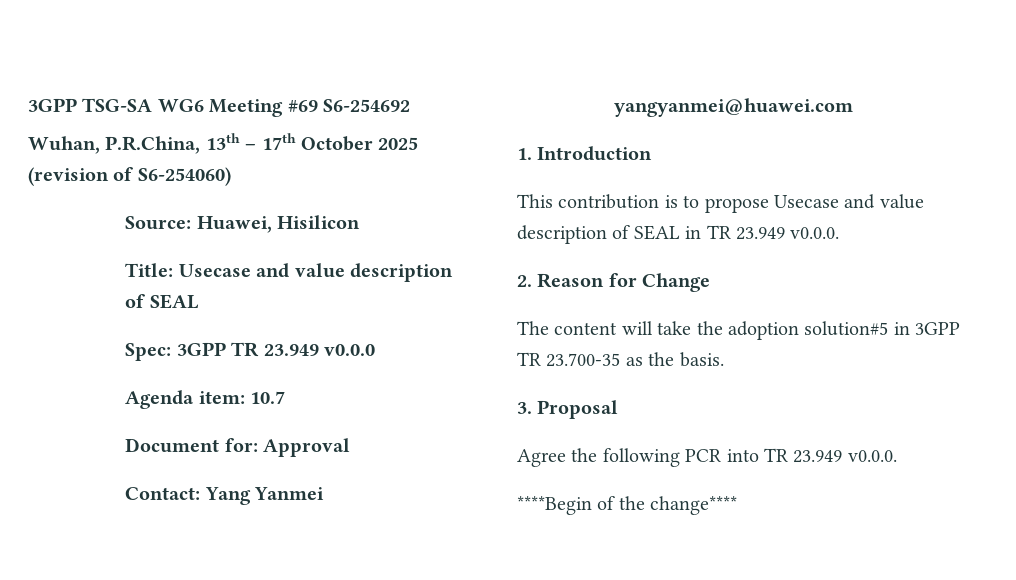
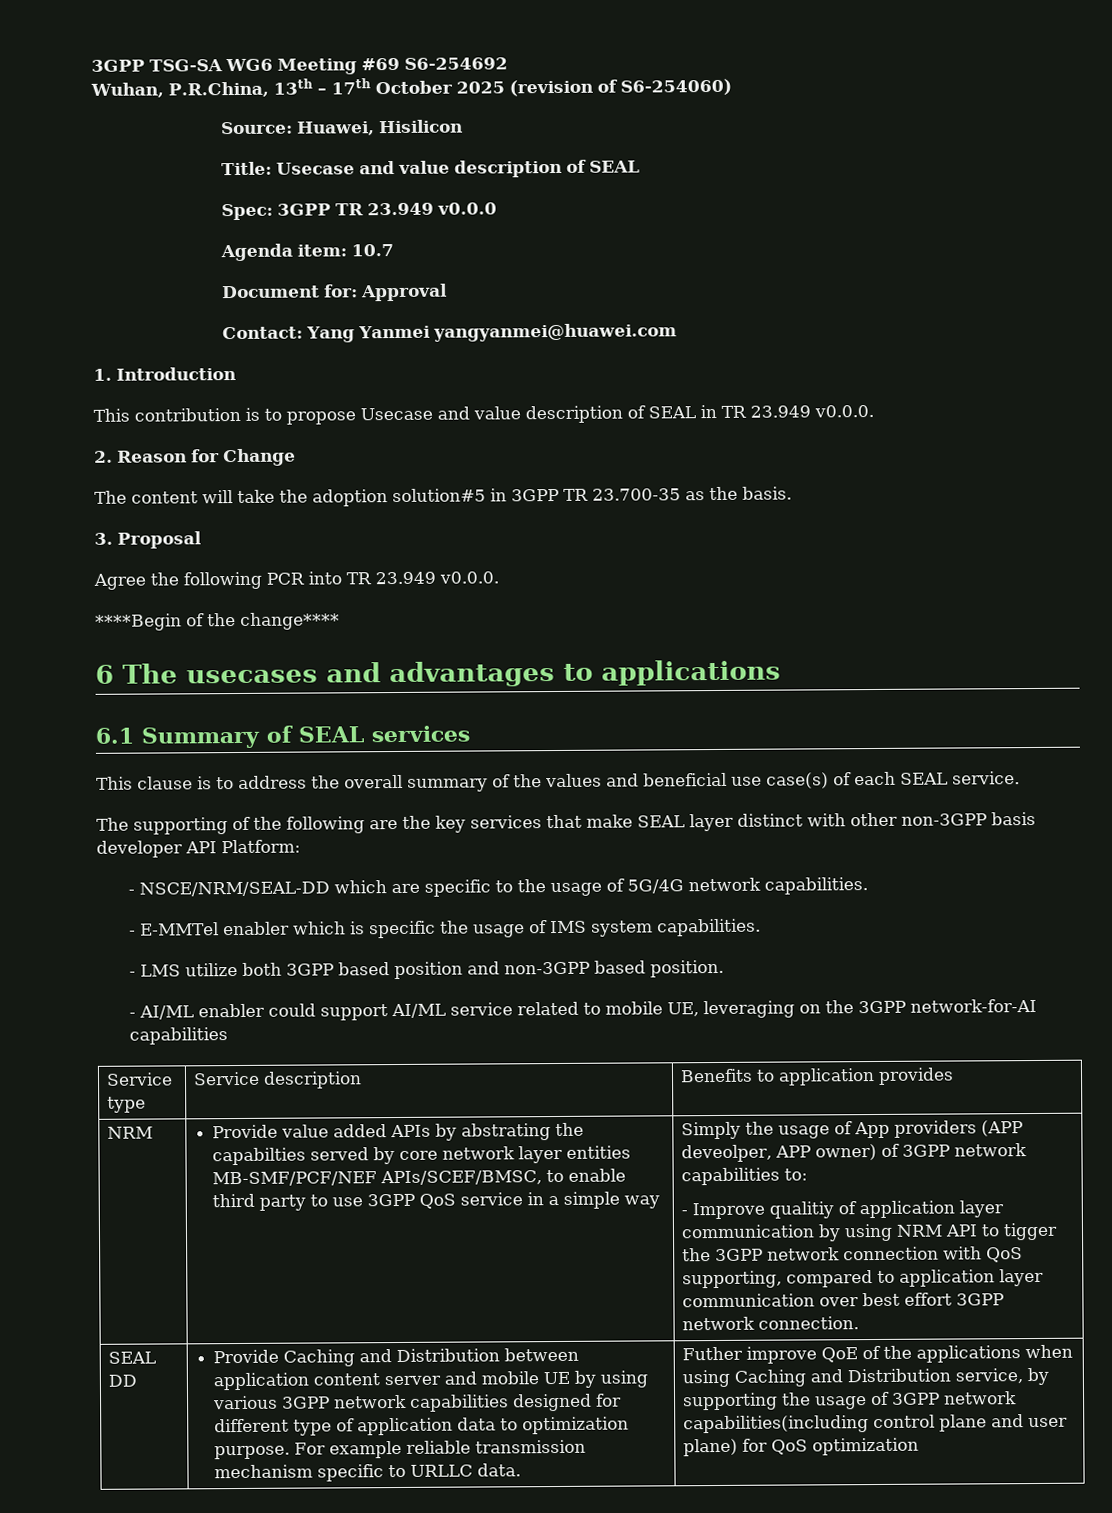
(738, 505) none -> [95,659,781,688] [95,725,470,749] [96,771,1020,792] [96,811,1036,835] [96,839,301,858] [128,877,869,897] [129,918,762,939] [129,959,725,980] [129,998,1038,1021] [129,1027,229,1045] [105,1072,173,1086] [106,1096,146,1113] [192,1071,362,1089] [679,1067,954,1086] [106,1126,153,1139] [211,1122,584,1141] [211,1145,631,1166] [211,1168,626,1187] [211,1191,660,1211] [680,1120,1023,1140] [680,1143,1027,1163] [680,1167,808,1186] [680,1200,1004,1220] [680,1222,1058,1242] [681,1246,1023,1263] [681,1268,1044,1289] [681,1292,1004,1308] [681,1316,859,1331] [107,1351,156,1364] [107,1374,137,1387] [212,1347,579,1367] [212,1370,648,1391] [212,1393,622,1412] [213,1416,629,1436] [213,1439,586,1460] [213,1463,521,1482] [681,1344,1073,1364] [681,1367,1049,1388] [682,1391,1017,1411] [682,1414,1068,1434] [682,1437,919,1457] // 6 The usecases and advantages to applications // 6.1 Summary of SEAL services // This clause is to address the overall summary of the values and beneficial use case(s) of each SEAL service. // The supporting of the following are the key services that make SEAL layer distinct with other non-3GPP basis developer API Platform: // - NSCE/NRM/SEAL-DD which are specific to the usage of 5G/4G network capabilities. // - E-MMTel enabler which is specific the usage of IMS system capabilities. // - LMS utilize both 3GPP based position and non-3GPP based position. // - AI/ML enabler could support AI/ML service related to mobile UE, leveraging on the 3GPP network-for-AI capabilities // Service type | Service description | Benefits to application provides // NRM | Provide value added APIs by abstrating the capabilties served by core network layer entities MB-SMF/PCF/NEF APIs/SCEF/BMSC, to enable third party to use 3GPP QoS service in a simple way | Simply the usage of App providers (APP deveolper, APP owner) of 3GPP network capabilities to: // - Improve qualitiy of application layer communication by using NRM API to tigger the 3GPP network connection with QoS supporting, compared to application layer communication over best effort 3GPP network connection. // SEAL DD | Provide Caching and Distribution between application content server and mobile UE by using various 3GPP network capabilities designed for different type of application data to optimization purpose. For example reliable transmission mechanism specific to URLLC data. | Futher improve QoE of the applications when using Caching and Distribution service, by supporting the usage of 3GPP network capabilities(including control plane and user plane) for QoS optimization

